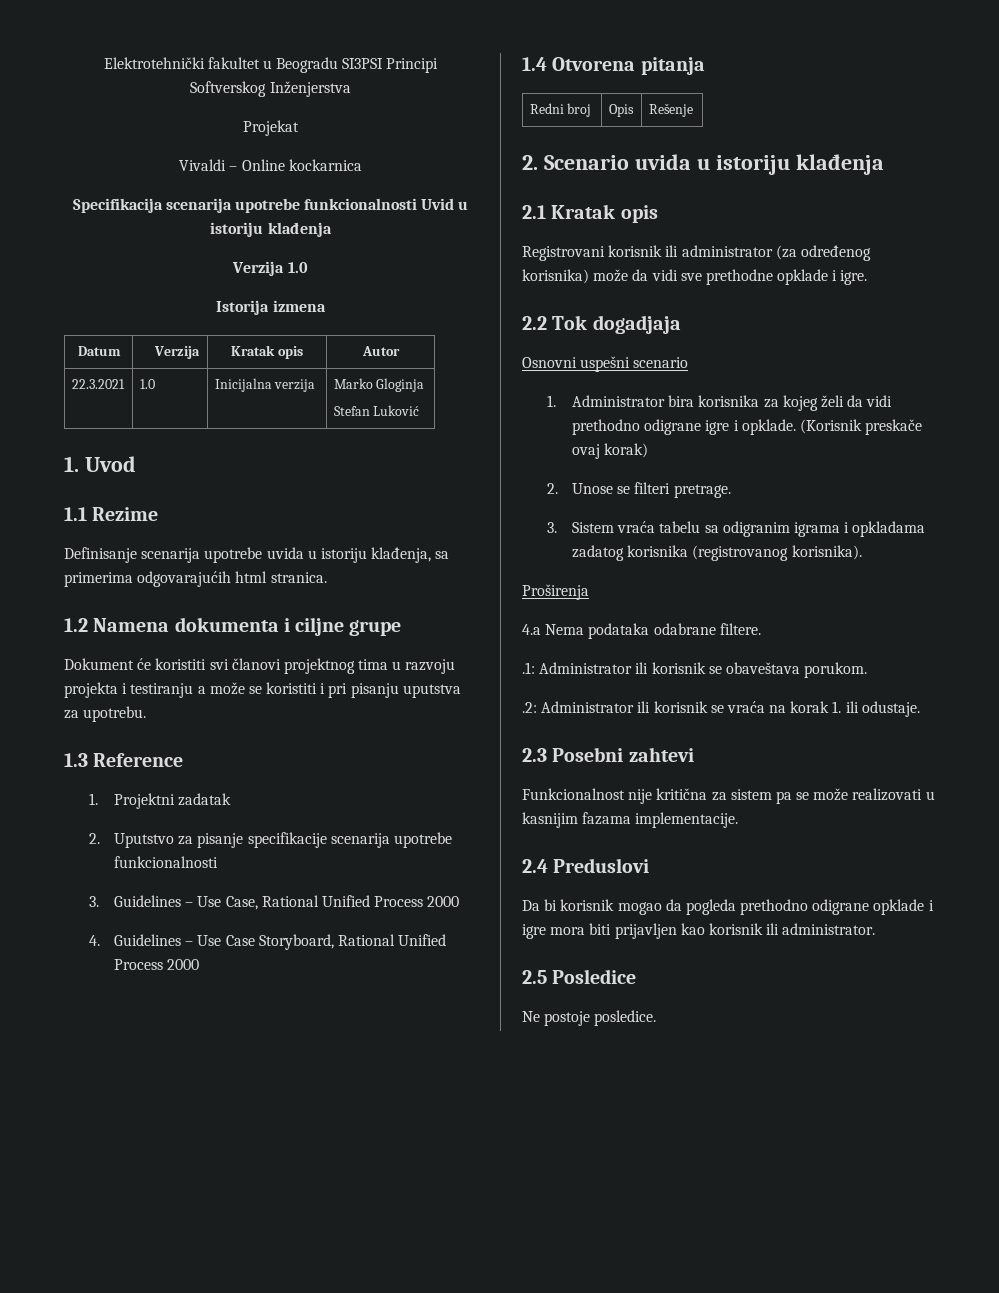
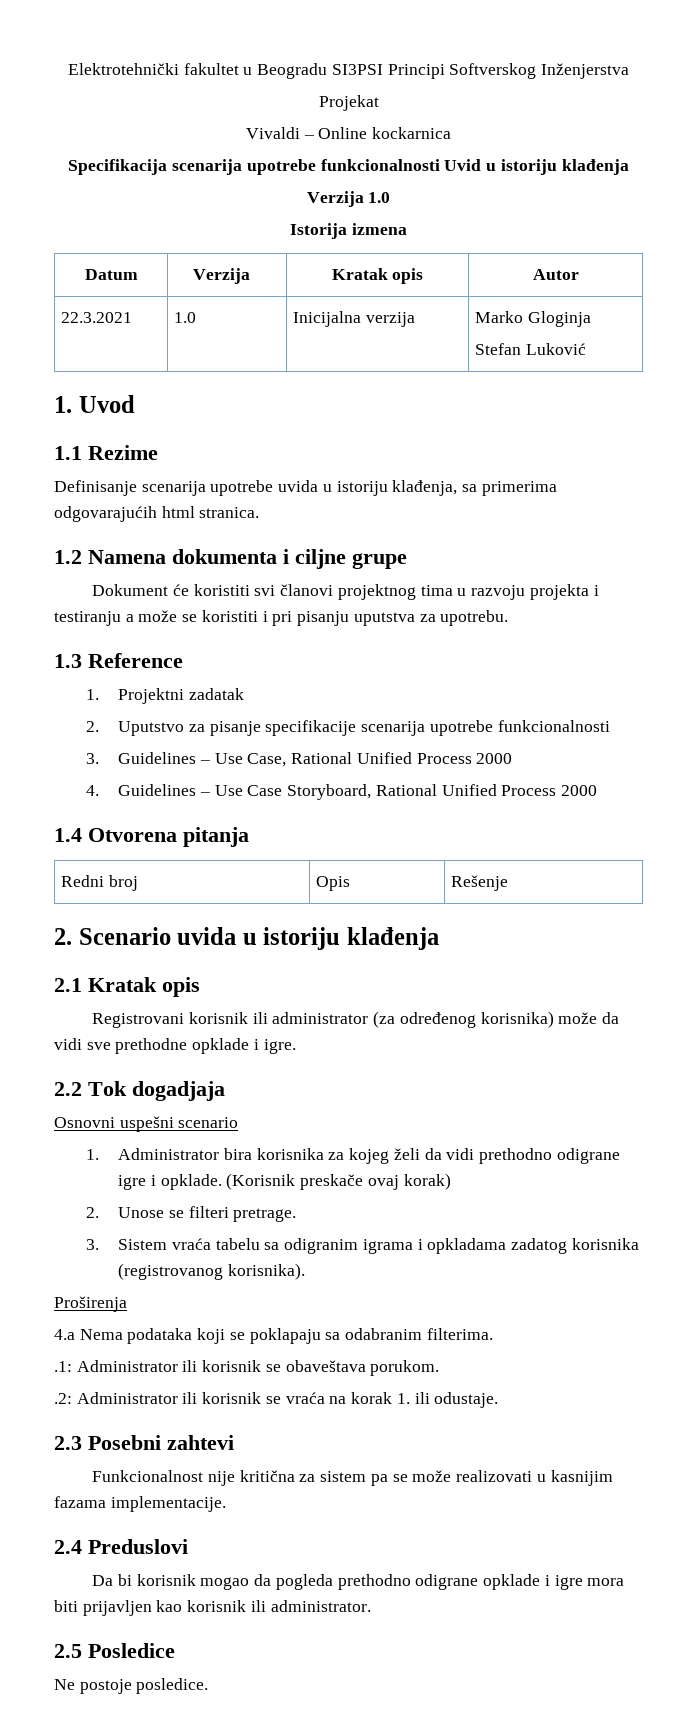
[653,623,761,635] odabrane filtere. -> [197,1328,493,1344] koji se poklapaju sa odabranim filterima.

